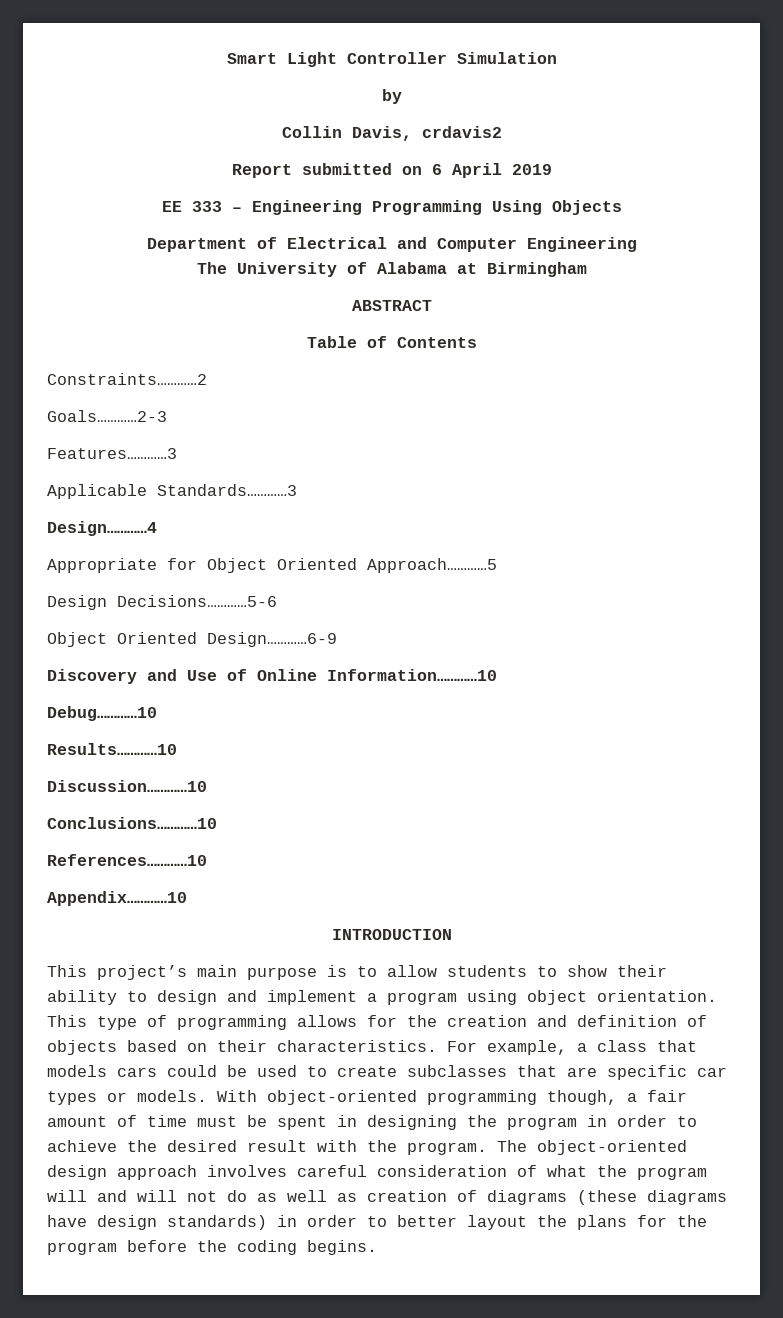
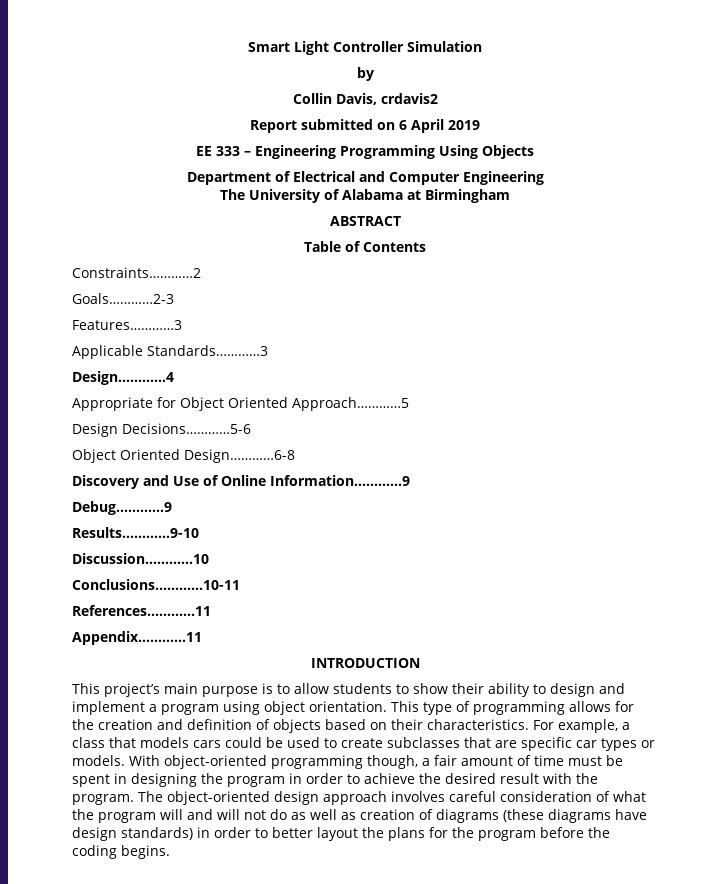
[207,632,337,647] Design…………6-9 -> [184,449,295,463] Design…………6-8
[327,669,497,681] [47,706,157,721] [47,743,177,755] [47,780,207,792] [47,817,217,829] [47,854,207,866] [47,891,187,906] Information…………10 // Debug…………10 // Results…………10 // Discussion…………10 // Conclusions…………10 // References…………10 // Appendix…………10 -> [270,475,410,486] [72,501,172,515] [72,527,199,538] [72,553,209,564] [72,579,240,590] [72,605,211,616] [72,631,202,645] Information…………9 // Debug…………9 // Results…………9-10 // Discussion…………10 // Conclusions…………10-11 // References…………11 // Appendix…………11

